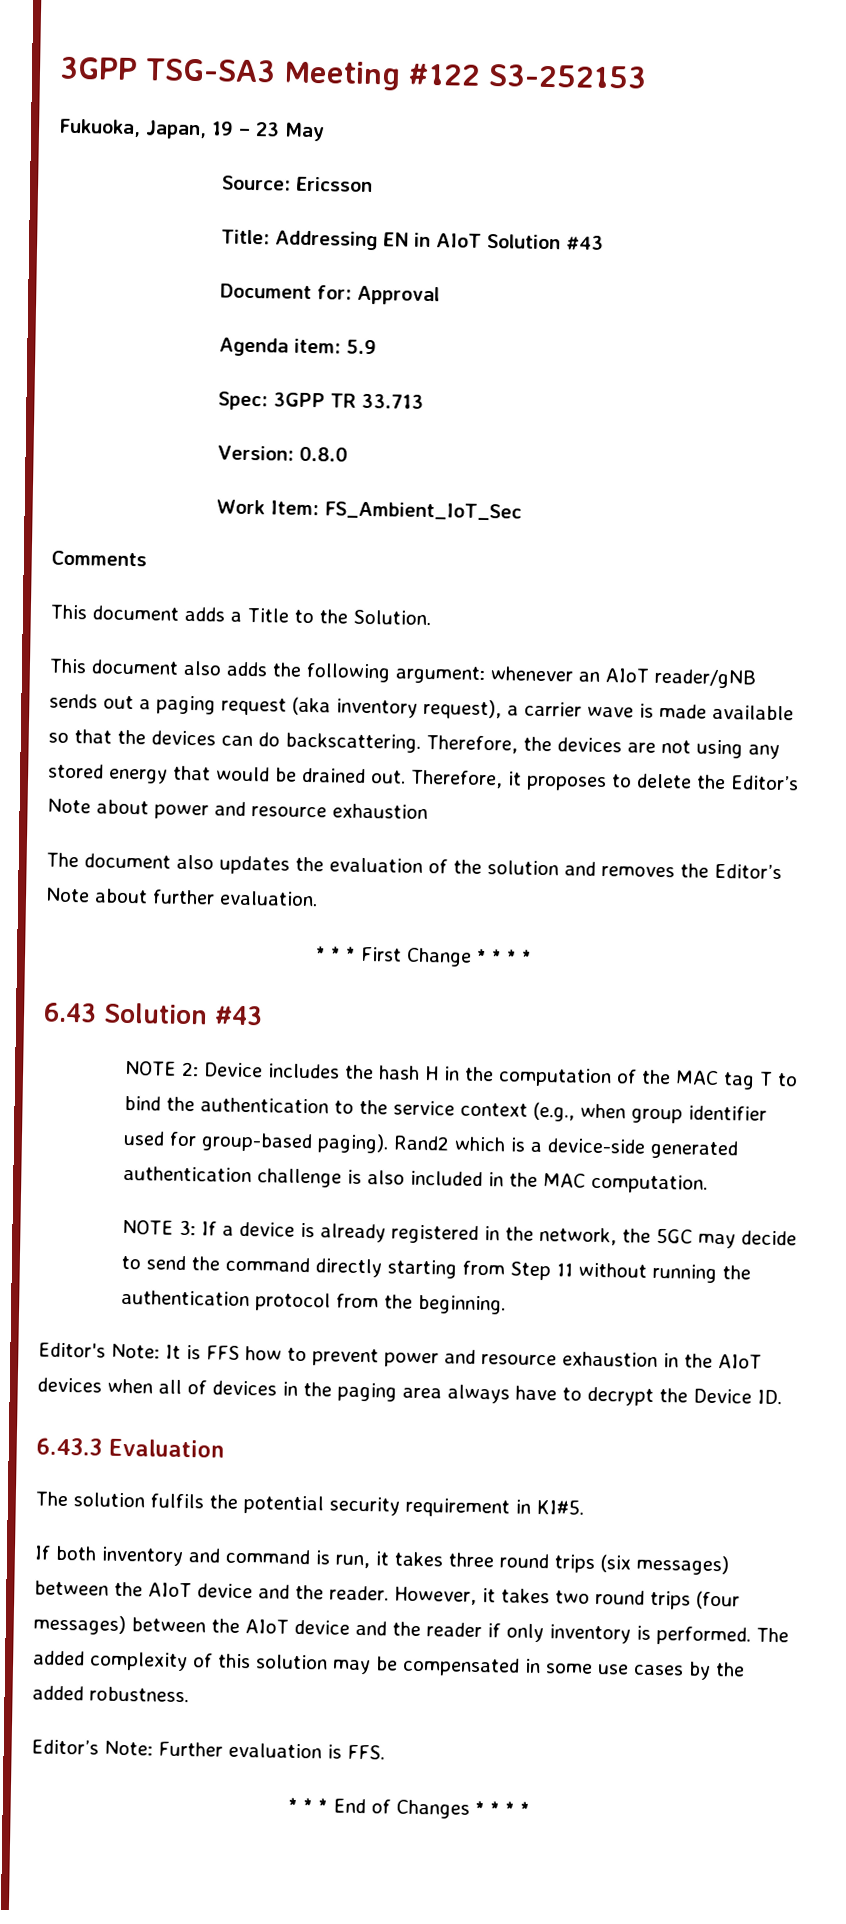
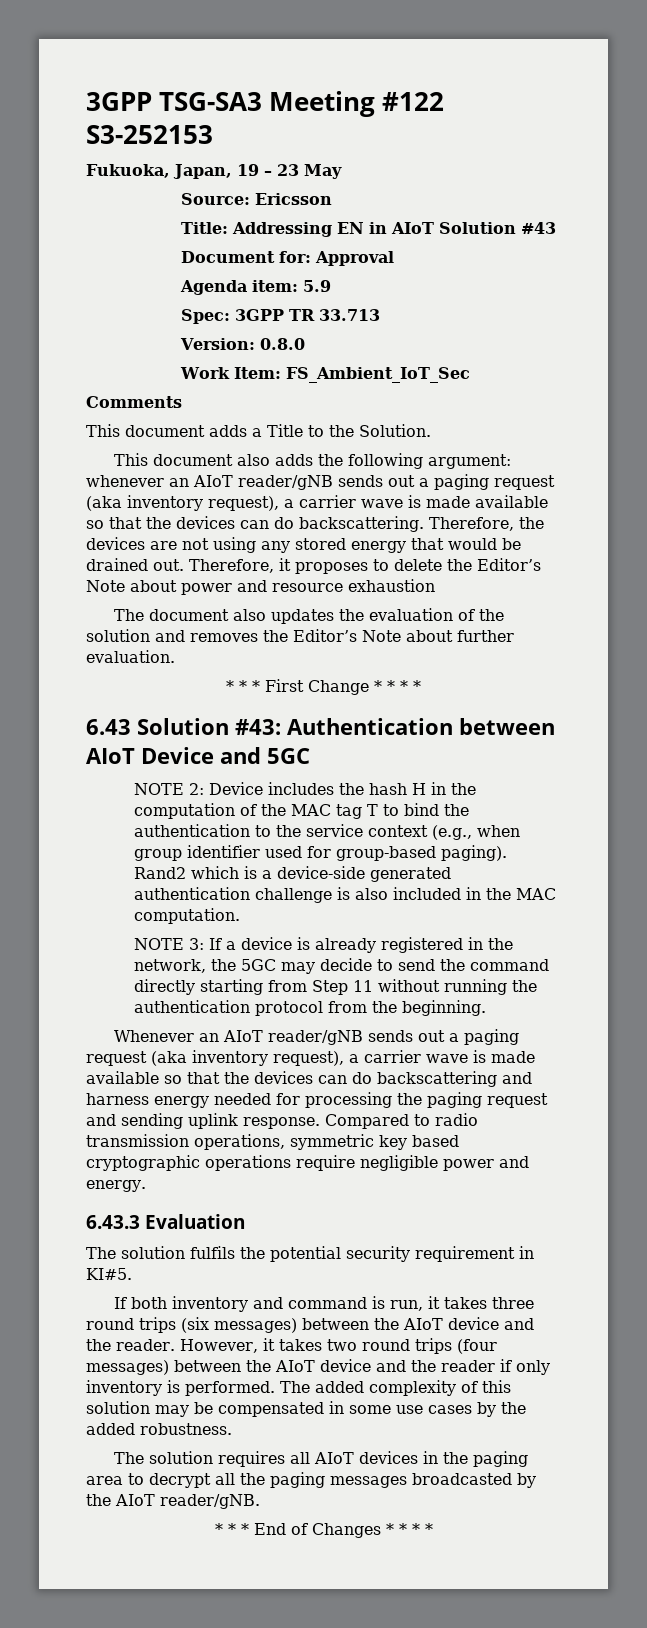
[214,1005,263,1026] #43 -> [235,718,555,735] [86,747,310,764] #43: Authentication between AIoT Device and 5GC
[38,1342,762,1369] [37,1377,782,1406] Editor's Note: It is FFS how to prevent power and resource exhaustion in the AIoT devices when all of devices in the paging area always have to decrypt the Device ID. -> [114,1029,520,1045] [86,1050,535,1066] [86,1071,532,1087] [86,1092,548,1108] [86,1113,478,1129] [86,1134,459,1150] [86,1155,529,1171] [86,1180,146,1192] Whenever an AIoT reader/gNB sends out a paging request (aka inventory request), a carrier wave is made available so that the devices can do backscattering and harness energy needed for processing the paging request and sending uplink response. Compared to radio transmission operations, symmetric key based cryptographic operations require negligible power and energy.
[31,1739,385,1760] Editor’s Note: Further evaluation is FFS. -> [114,1451,529,1467] [86,1472,536,1488] [86,1494,260,1509] The solution requires all AIoT devices in the paging area to decrypt all the paging messages broadcasted by the AIoT reader/gNB.

